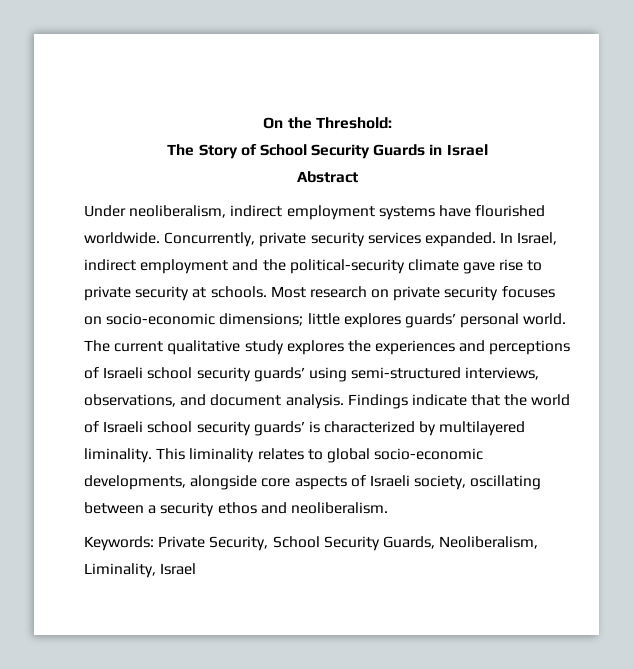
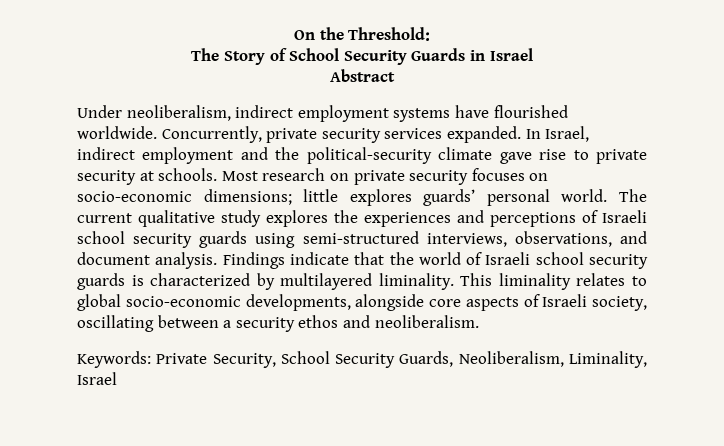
[253,367,305,382] guards’ -> [199,231,248,248] guards
[253,421,305,436] guards’ -> [77,273,125,290] guards

